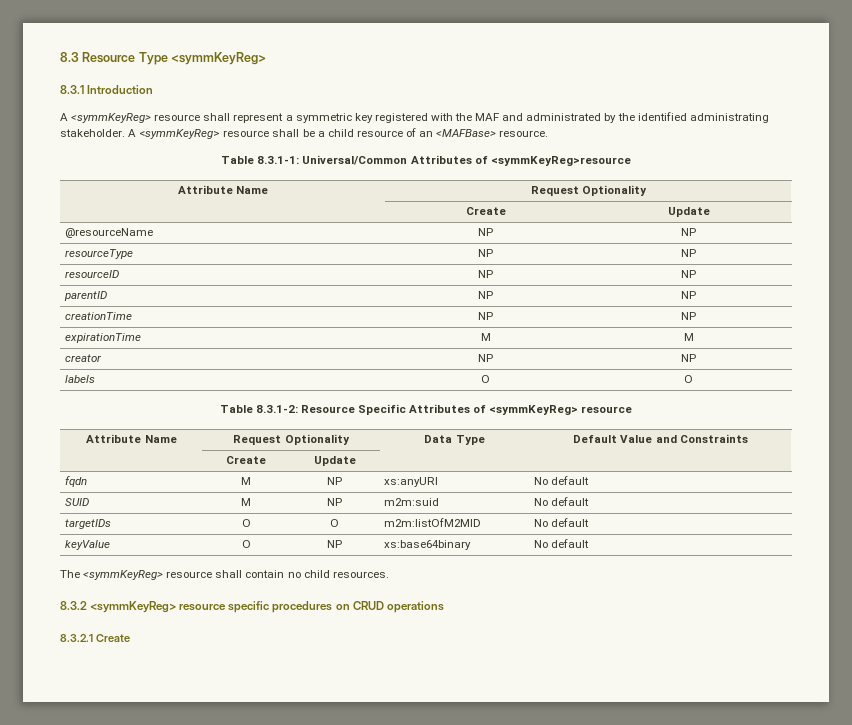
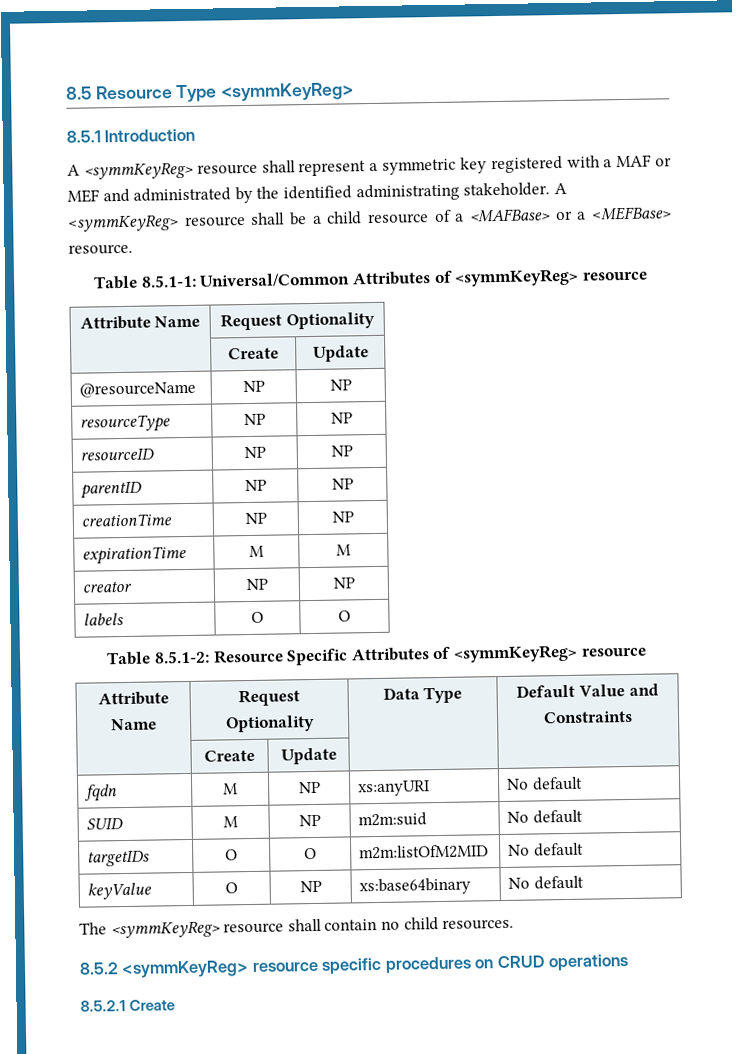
[60,52,79,62] 8.3 -> [65,86,92,100] 8.5
[60,85,84,94] 8.3.1 -> [66,130,101,143] 8.5.1
[455,113,500,121] the MAF -> [603,154,673,168] [67,189,100,203] a MAF or MEF
[419,129,497,137] an <MAFBase> -> [455,206,673,223] a <MAFBase> or a <MEFBase>
[257,156,300,164] 8.3.1-1: -> [140,274,197,288] 8.5.1-1:
[490,156,631,166] <symmKeyReg>resource -> [454,268,648,287] <symmKeyReg> resource
[255,405,298,413] 8.3.1-2: -> [154,650,211,664] 8.5.1-2:
[60,601,87,610] 8.3.2 -> [79,962,119,975] 8.5.2
[60,634,93,642] 8.3.2.1 -> [80,1000,126,1012] 8.5.2.1

